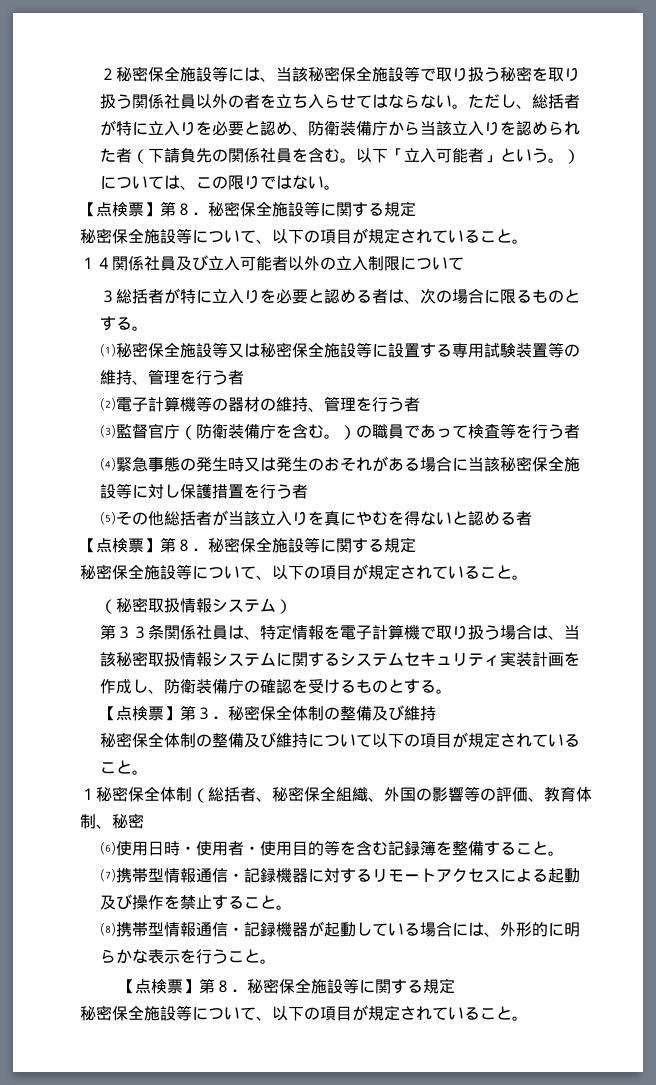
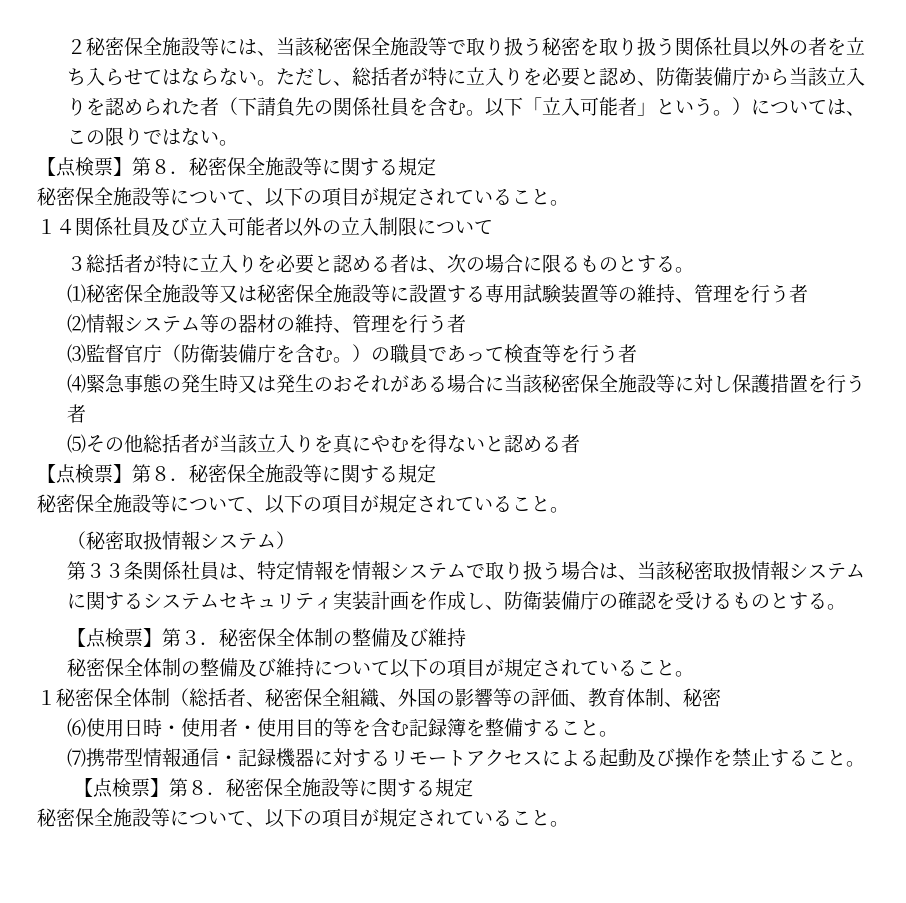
[116,396,197,412] 電子計算機 -> [86,313,201,333] 情報システム
[340,624,421,640] 電子計算機 -> [352,560,467,580] 情報システム
[100,921,581,937] [100,949,277,964] // ⑻携帯型情報通信・記録機器が起動している場合には、外形的に明らかな表示を行うこと。 -> (866, 764) none

